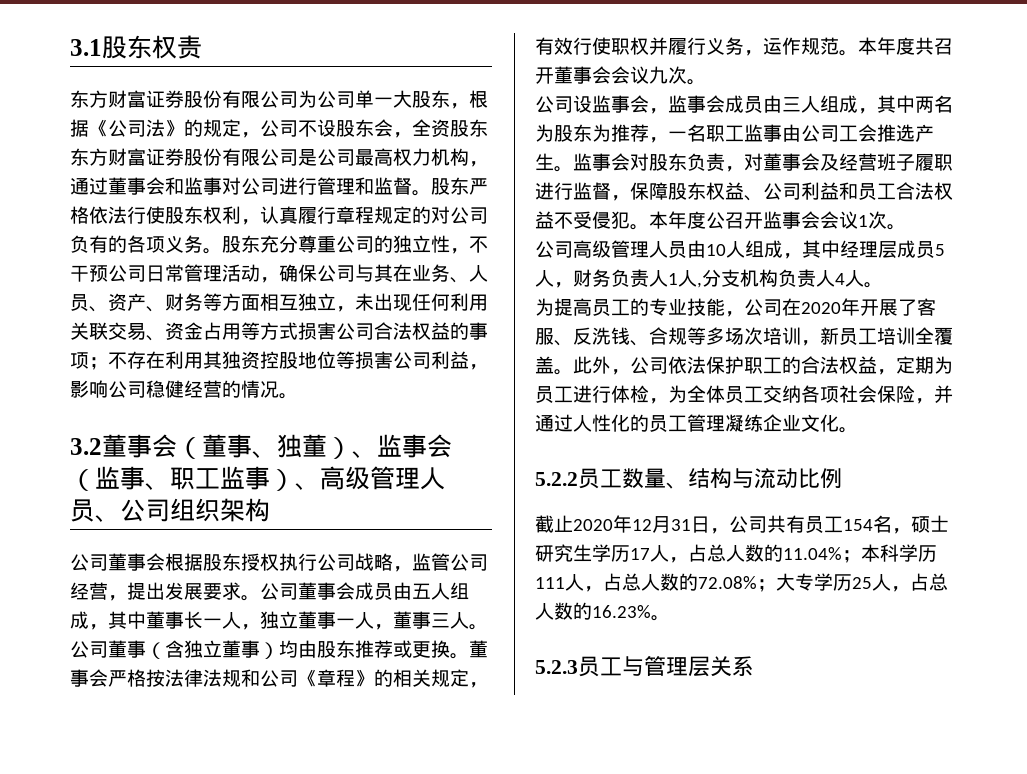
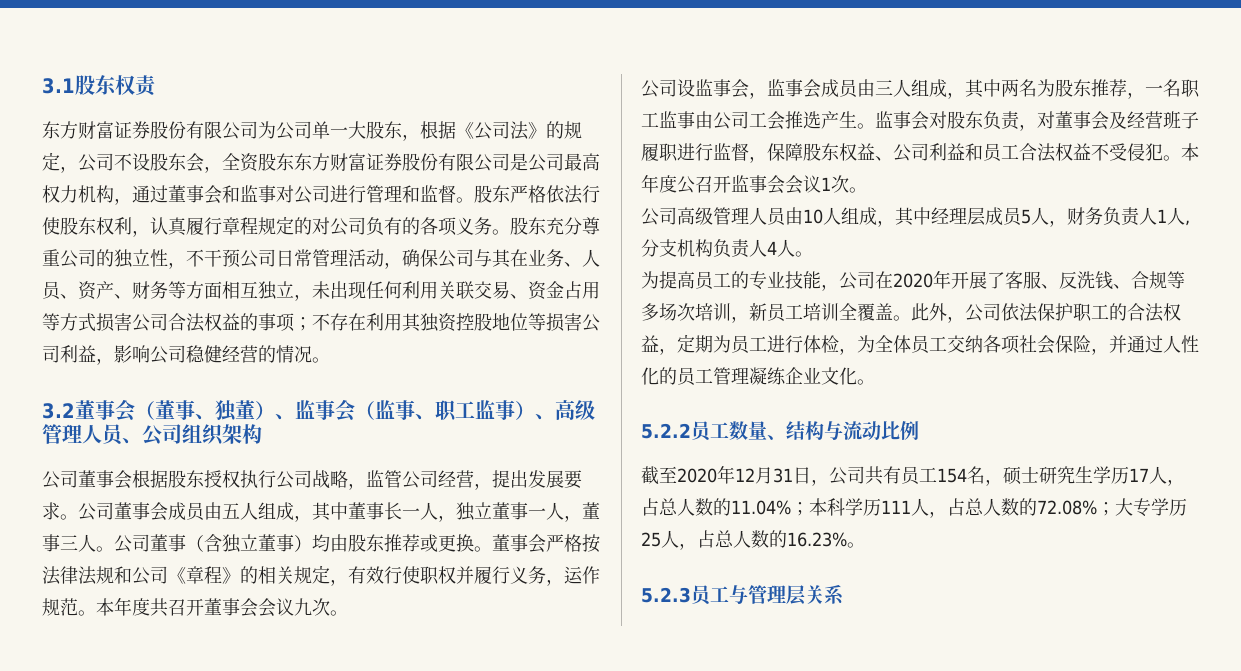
[592,124,611,142] 为 -> (1091, 88) none
[554,515,573,532] 止 -> [659,466,677,483] 至

